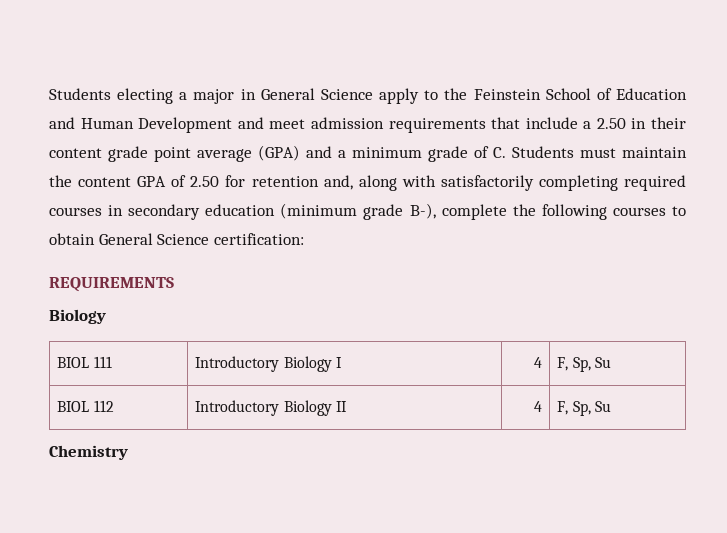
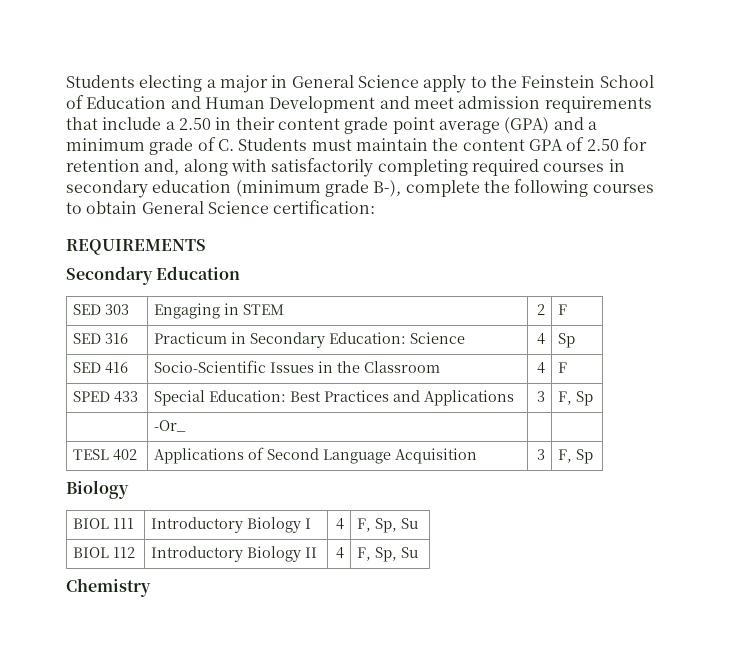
(174, 284) none -> [66,266,241,285] [73,304,130,315] [154,303,285,319] [536,304,545,315] [558,304,568,315] [73,333,129,344] [154,332,466,348] [536,333,545,345] [558,333,576,348] [73,362,129,374] [154,360,441,373] [536,362,545,374] [558,362,568,373] [73,391,139,403] [154,390,515,406] [536,391,545,402] [558,391,594,406] [154,420,187,432] [73,449,138,461] [154,447,478,464] [536,449,545,460] [558,449,594,464] // Secondary Education // SED 303 | Engaging in STEM | 2 | F // SED 316 | Practicum in Secondary Education: Science | 4 | Sp // SED 416 | Socio-Scientific Issues in the Classroom | 4 | F // SPED 433 | Special Education: Best Practices and Applications | 3 | F, Sp // | -Or_ | | // TESL 402 | Applications of Second Language Acquisition | 3 | F, Sp

